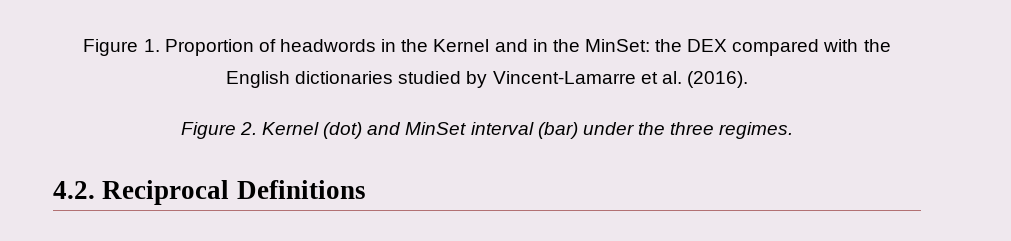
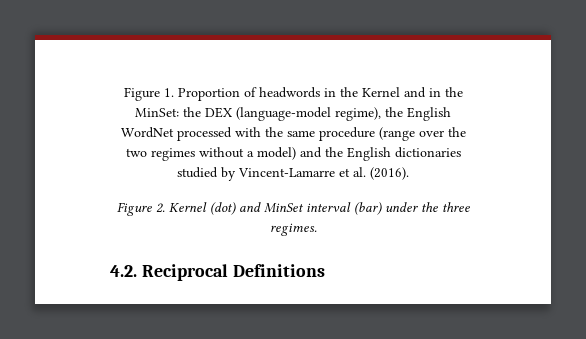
[732,39,859,56] compared with -> [236,107,451,121] [120,127,466,141] [125,147,322,161] (language-model regime), the English WordNet processed with the same procedure (range over the two regimes without a model) and

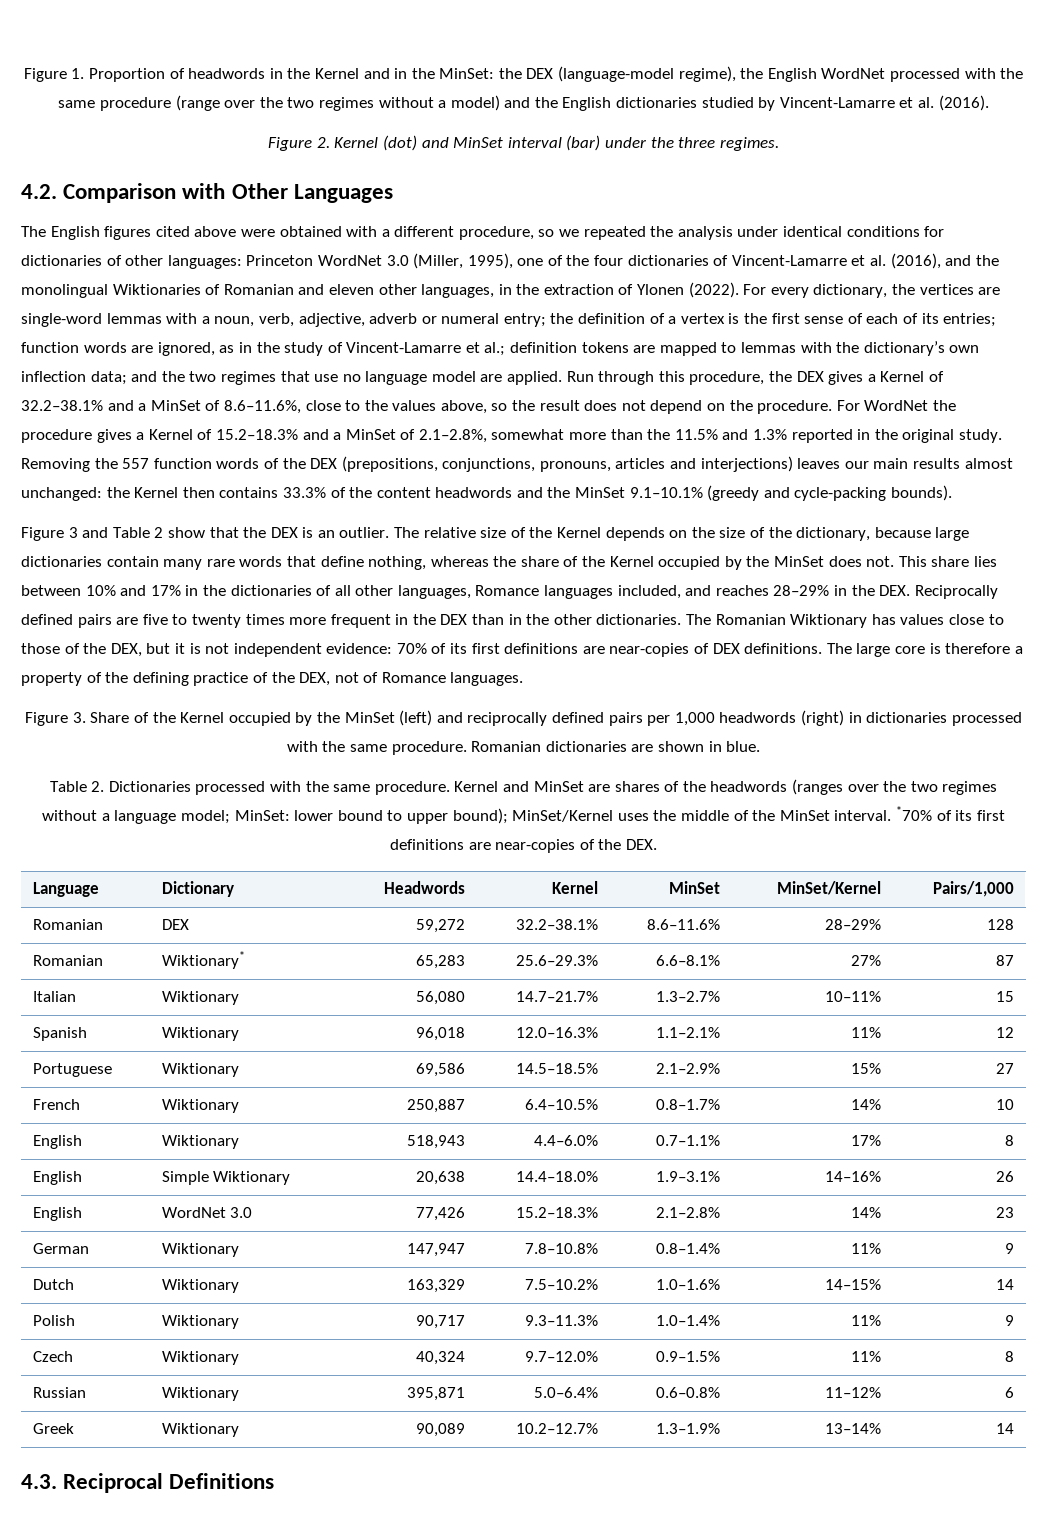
(137, 271) none -> [63,183,393,203] [21,226,945,240] [21,253,999,269] [21,282,1001,298] [21,313,997,327] [21,341,980,356] [21,371,944,385] [21,400,956,414] [21,429,1002,443] [21,456,1013,472] [21,485,953,501] [21,527,970,541] [21,556,997,570] [21,585,998,599] [21,614,1004,628] [21,643,1023,657] [21,672,524,686] [25,710,1022,726] [286,741,761,755] [49,779,998,795] [42,806,1005,824] [390,839,657,853] [32,882,99,897] [161,881,234,897] [384,881,466,894] [552,881,599,894] [669,881,721,894] [777,881,882,895] [933,881,1015,897] [32,919,103,930] [161,919,189,930] [416,919,466,933] [516,919,599,930] [647,919,721,930] [825,919,882,930] [987,919,1015,930] [32,955,103,966] [161,951,245,969] [416,955,466,969] [516,955,599,966] [656,955,721,966] [851,955,882,966] [996,955,1015,966] [32,991,76,1002] [161,991,239,1005] [416,991,466,1005] [516,991,599,1002] [656,991,721,1002] [825,991,882,1002] [996,991,1015,1002] [32,1027,87,1041] [161,1027,239,1041] [416,1027,466,1041] [516,1027,599,1038] [656,1027,721,1038] [851,1027,882,1038] [996,1027,1015,1038] [32,1063,112,1077] [161,1063,239,1077] [416,1063,466,1077] [516,1063,599,1074] [656,1063,721,1074] [851,1063,882,1074] [996,1063,1015,1074] [32,1099,80,1110] [161,1099,239,1113] [407,1099,466,1113] [525,1099,599,1110] [656,1099,721,1110] [851,1099,882,1110] [996,1099,1015,1110] [32,1135,82,1149] [161,1135,239,1149] [407,1135,466,1149] [534,1135,599,1146] [656,1135,721,1146] [851,1135,882,1146] [1005,1135,1015,1146] [32,1171,82,1185] [161,1171,291,1185] [416,1171,466,1185] [516,1171,599,1182] [656,1171,721,1182] [825,1171,882,1182] [996,1171,1015,1182] [32,1207,82,1221] [161,1207,253,1218] [416,1207,466,1221] [516,1207,599,1218] [656,1207,721,1218] [851,1207,882,1218] [996,1207,1015,1218] [32,1243,89,1254] [161,1243,239,1257] [407,1243,466,1257] [525,1243,599,1254] [656,1243,721,1254] [851,1243,882,1254] [1005,1243,1015,1254] [32,1279,74,1290] [161,1279,239,1293] [407,1279,466,1293] [525,1279,599,1290] [656,1279,721,1290] [825,1279,882,1290] [996,1279,1015,1290] [32,1315,75,1326] [161,1315,239,1329] [416,1315,466,1329] [525,1315,599,1326] [656,1315,721,1326] [851,1315,882,1326] [1005,1315,1015,1326] [32,1351,73,1362] [161,1351,239,1365] [416,1351,466,1365] [525,1351,599,1362] [656,1351,721,1362] [851,1351,882,1362] [1005,1351,1015,1362] [32,1387,86,1398] [161,1387,239,1401] [407,1387,466,1401] [534,1387,599,1398] [656,1387,721,1398] [825,1387,882,1398] [1005,1387,1015,1398] [32,1423,74,1434] [161,1423,239,1437] [416,1423,466,1437] [516,1423,599,1434] [656,1423,721,1434] [825,1423,882,1434] [996,1423,1015,1434] [21,1474,57,1489] Comparison with Other Languages // The English figures cited above were obtained with a different procedure, so we repeated the analysis under identical conditions for dictionaries of other languages: Princeton WordNet 3.0 (Miller, 1995), one of the four dictionaries of Vincent-Lamarre et al. (2016), and the monolingual Wiktionaries of Romanian and eleven other languages, in the extraction of Ylonen (2022). For every dictionary, the vertices are single-word lemmas with a noun, verb, adjective, adverb or numeral entry; the definition of a vertex is the first sense of each of its entries; function words are ignored, as in the study of Vincent-Lamarre et al.; definition tokens are mapped to lemmas with the dictionary’s own inflection data; and the two regimes that use no language model are applied. Run through this procedure, the DEX gives a Kernel of 32.2–38.1% and a MinSet of 8.6–11.6%, close to the values above, so the result does not depend on the procedure. For WordNet the procedure gives a Kernel of 15.2–18.3% and a MinSet of 2.1–2.8%, somewhat more than the 11.5% and 1.3% reported in the original study. Removing the 557 function words of the DEX (prepositions, conjunctions, pronouns, articles and interjections) leaves our main results almost unchanged: the Kernel then contains 33.3% of the content headwords and the MinSet 9.1–10.1% (greedy and cycle-packing bounds). // Figure 3 and Table 2 show that the DEX is an outlier. The relative size of the Kernel depends on the size of the dictionary, because large dictionaries contain many rare words that define nothing, whereas the share of the Kernel occupied by the MinSet does not. This share lies between 10% and 17% in the dictionaries of all other languages, Romance languages included, and reaches 28–29% in the DEX. Reciprocally defined pairs are five to twenty times more frequent in the DEX than in the other dictionaries. The Romanian Wiktionary has values close to those of the DEX, but it is not independent evidence: 70% of its first definitions are near-copies of DEX definitions. The large core is therefore a property of the defining practice of the DEX, not of Romance languages. // Figure 3. Share of the Kernel occupied by the MinSet (left) and reciprocally defined pairs per 1,000 headwords (right) in dictionaries processed with the same procedure. Romanian dictionaries are shown in blue. // Table 2. Dictionaries processed with the same procedure. Kernel and MinSet are shares of the headwords (ranges over the two regimes without a language model; MinSet: lower bound to upper bound); MinSet/Kernel uses the middle of the MinSet interval. *70% of its first definitions are near-copies of the DEX. // Language | Dictionary | Headwords | Kernel | MinSet | MinSet/Kernel | Pairs/1,000 // Romanian | DEX | 59,272 | 32.2–38.1% | 8.6–11.6% | 28–29% | 128 // Romanian | Wiktionary* | 65,283 | 25.6–29.3% | 6.6–8.1% | 27% | 87 // Italian | Wiktionary | 56,080 | 14.7–21.7% | 1.3–2.7% | 10–11% | 15 // Spanish | Wiktionary | 96,018 | 12.0–16.3% | 1.1–2.1% | 11% | 12 // Portuguese | Wiktionary | 69,586 | 14.5–18.5% | 2.1–2.9% | 15% | 27 // French | Wiktionary | 250,887 | 6.4–10.5% | 0.8–1.7% | 14% | 10 // English | Wiktionary | 518,943 | 4.4–6.0% | 0.7–1.1% | 17% | 8 // English | Simple Wiktionary | 20,638 | 14.4–18.0% | 1.9–3.1% | 14–16% | 26 // English | WordNet 3.0 | 77,426 | 15.2–18.3% | 2.1–2.8% | 14% | 23 // German | Wiktionary | 147,947 | 7.8–10.8% | 0.8–1.4% | 11% | 9 // Dutch | Wiktionary | 163,329 | 7.5–10.2% | 1.0–1.6% | 14–15% | 14 // Polish | Wiktionary | 90,717 | 9.3–11.3% | 1.0–1.4% | 11% | 9 // Czech | Wiktionary | 40,324 | 9.7–12.0% | 0.9–1.5% | 11% | 8 // Russian | Wiktionary | 395,871 | 5.0–6.4% | 0.6–0.8% | 11–12% | 6 // Greek | Wiktionary | 90,089 | 10.2–12.7% | 1.3–1.9% | 13–14% | 14 // 4.3.

